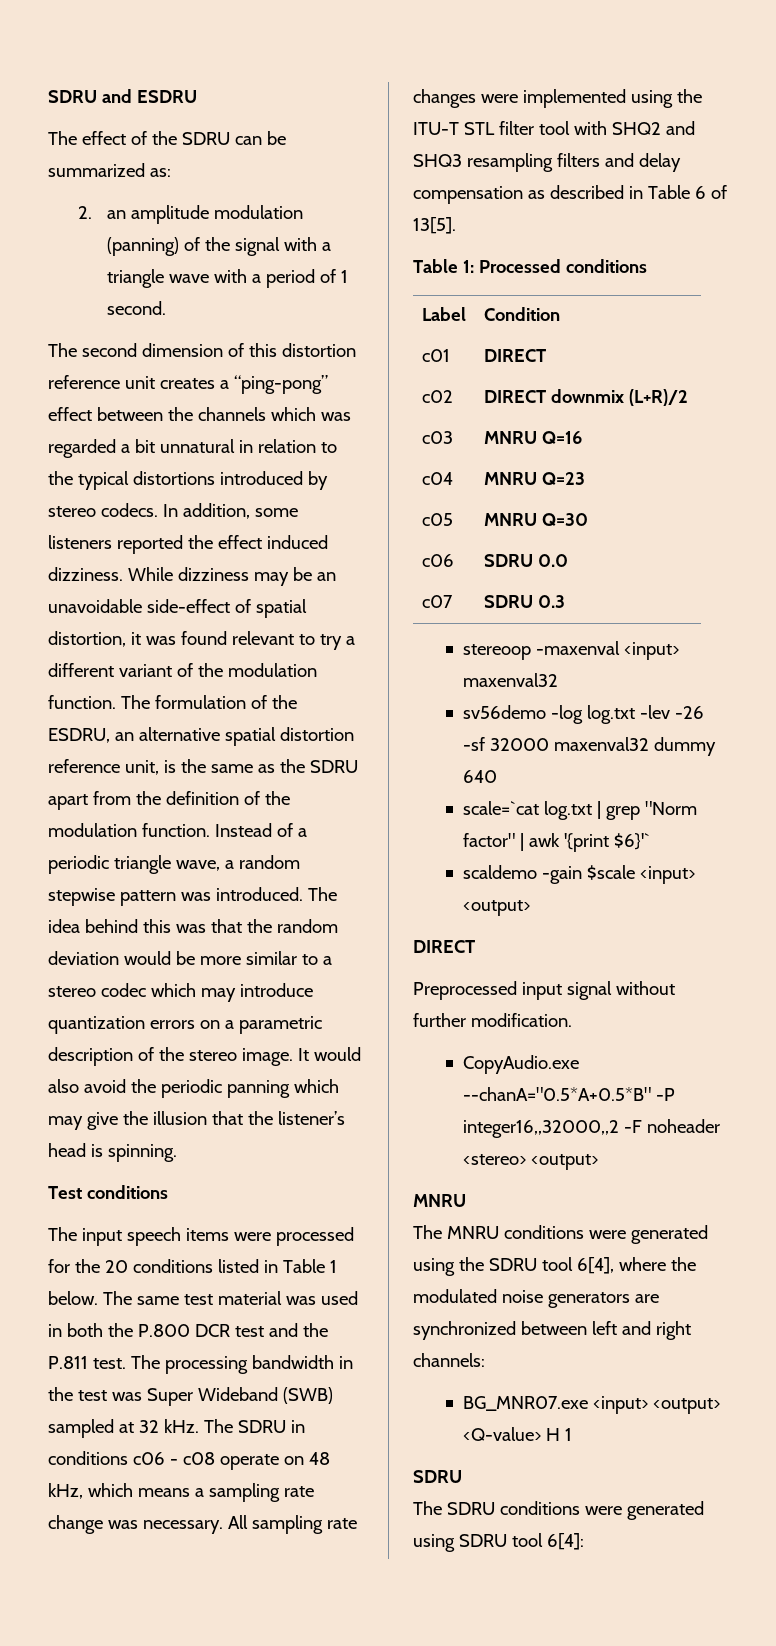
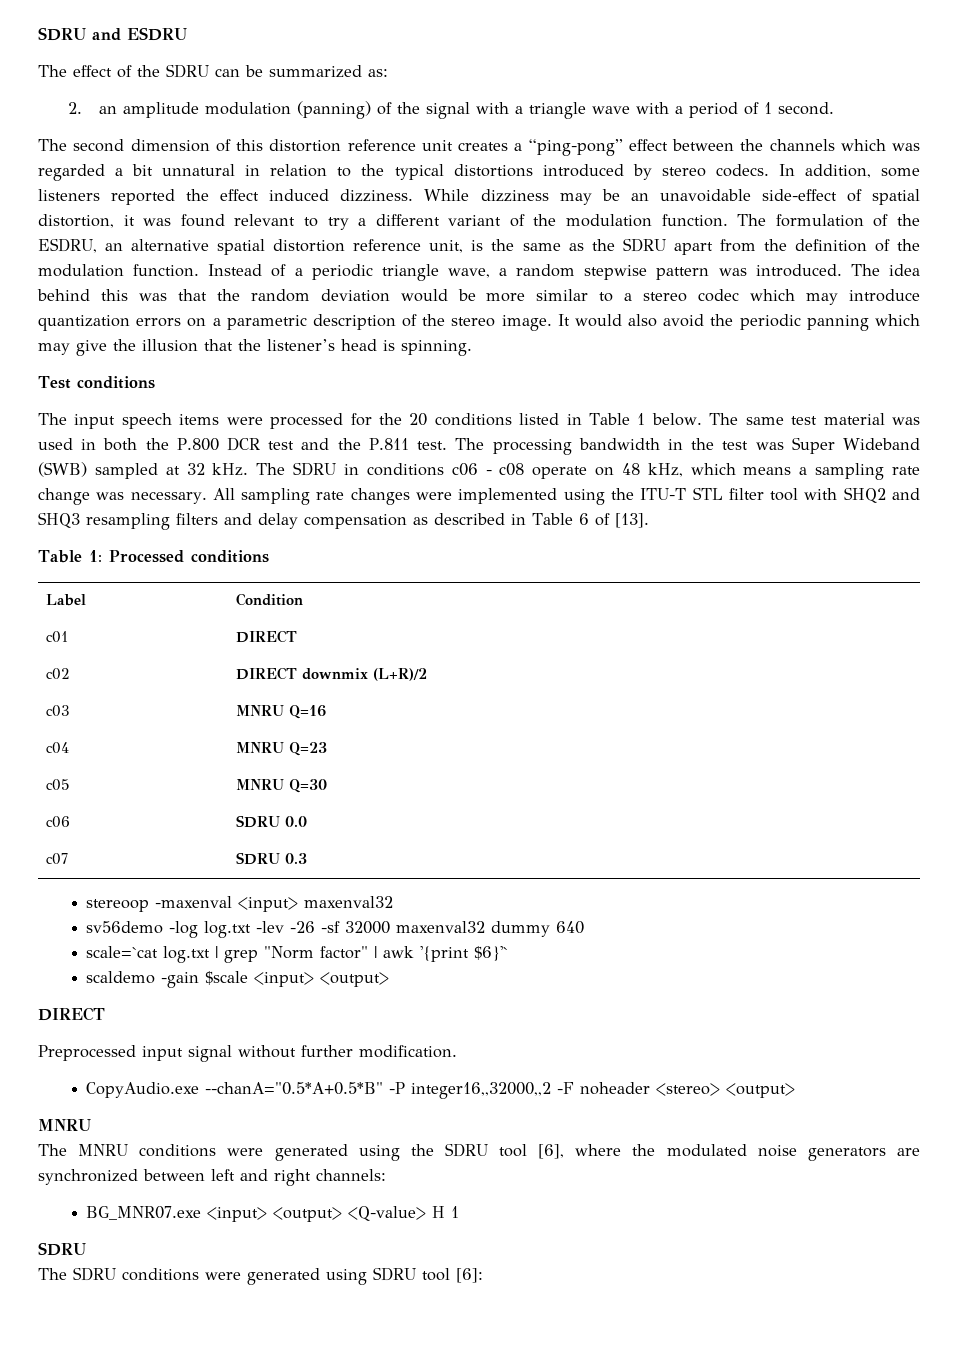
[413,217,456,234] 13[5]. -> [614,513,649,528] [13].
[576,1257,614,1274] 6[4], -> [538,1144,565,1159] [6],
[546,1533,584,1550] 6[4]: -> [456,1268,483,1283] [6]:

